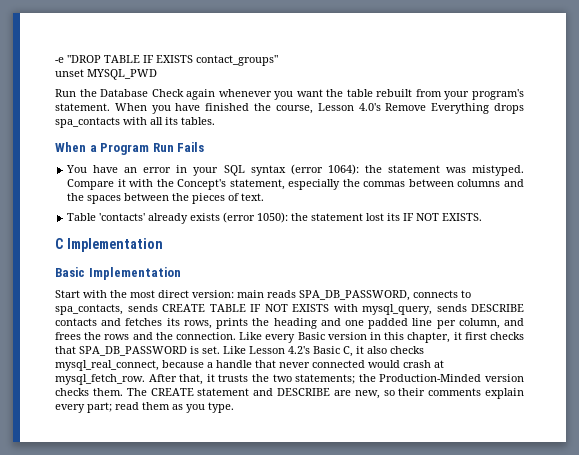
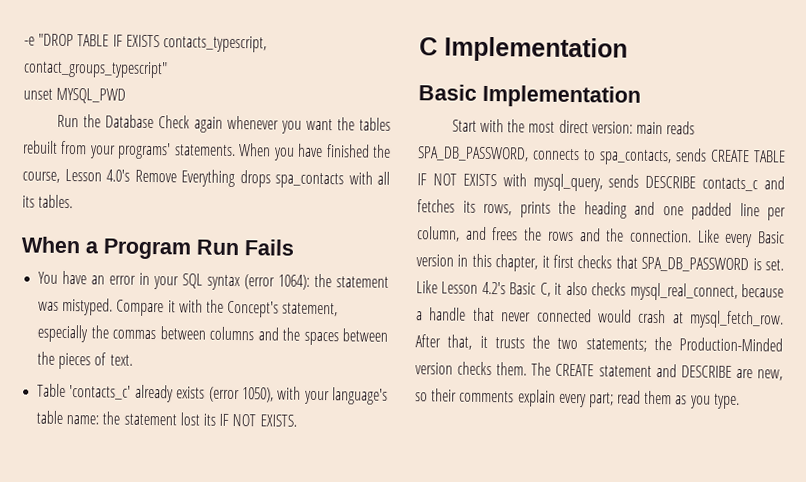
[196,55,278,66] contact_groups" -> [162,35,267,53] [23,60,168,79] contacts_typescript, contact_groups_typescript"
[346,89,373,97] table -> [359,117,392,131] tables
[472,89,525,100] [55,103,110,111] program's statement. -> [117,142,236,160] programs' statements.
[99,213,146,221] 'contacts' -> [69,385,132,400] 'contacts_c'
[257,212,289,223] 1050): -> [241,386,388,405] [36,410,100,425] 1050), with your language's table name:
[55,318,97,326] contacts -> [702,177,759,192] contacts_c

